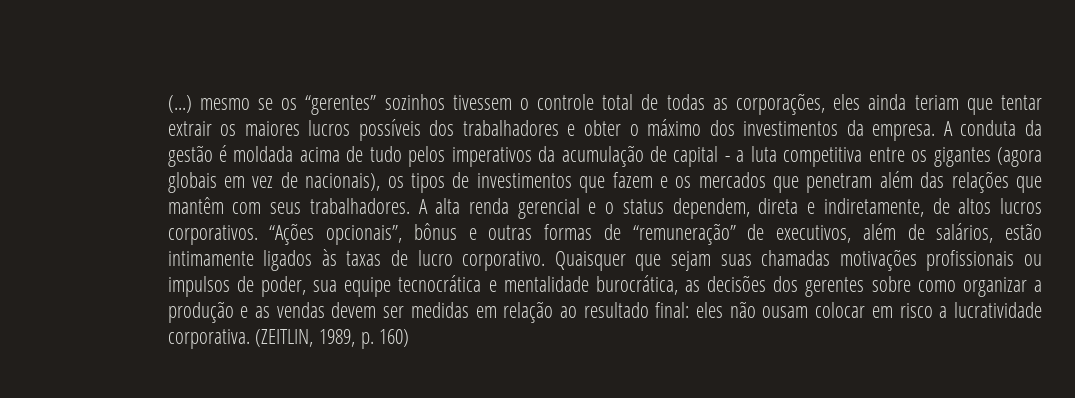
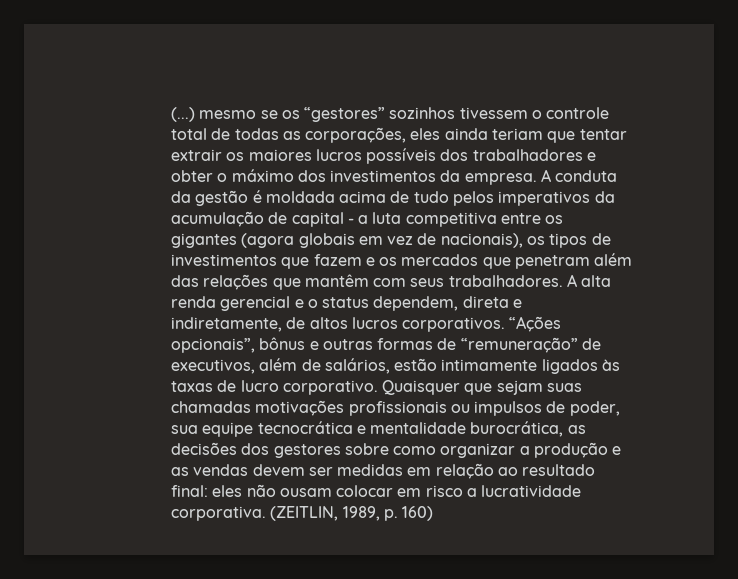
[305,95,377,115] “gerentes” -> [304,107,386,122] “gestores”
[805,277,865,297] gerentes -> [273,444,341,458] gestores

